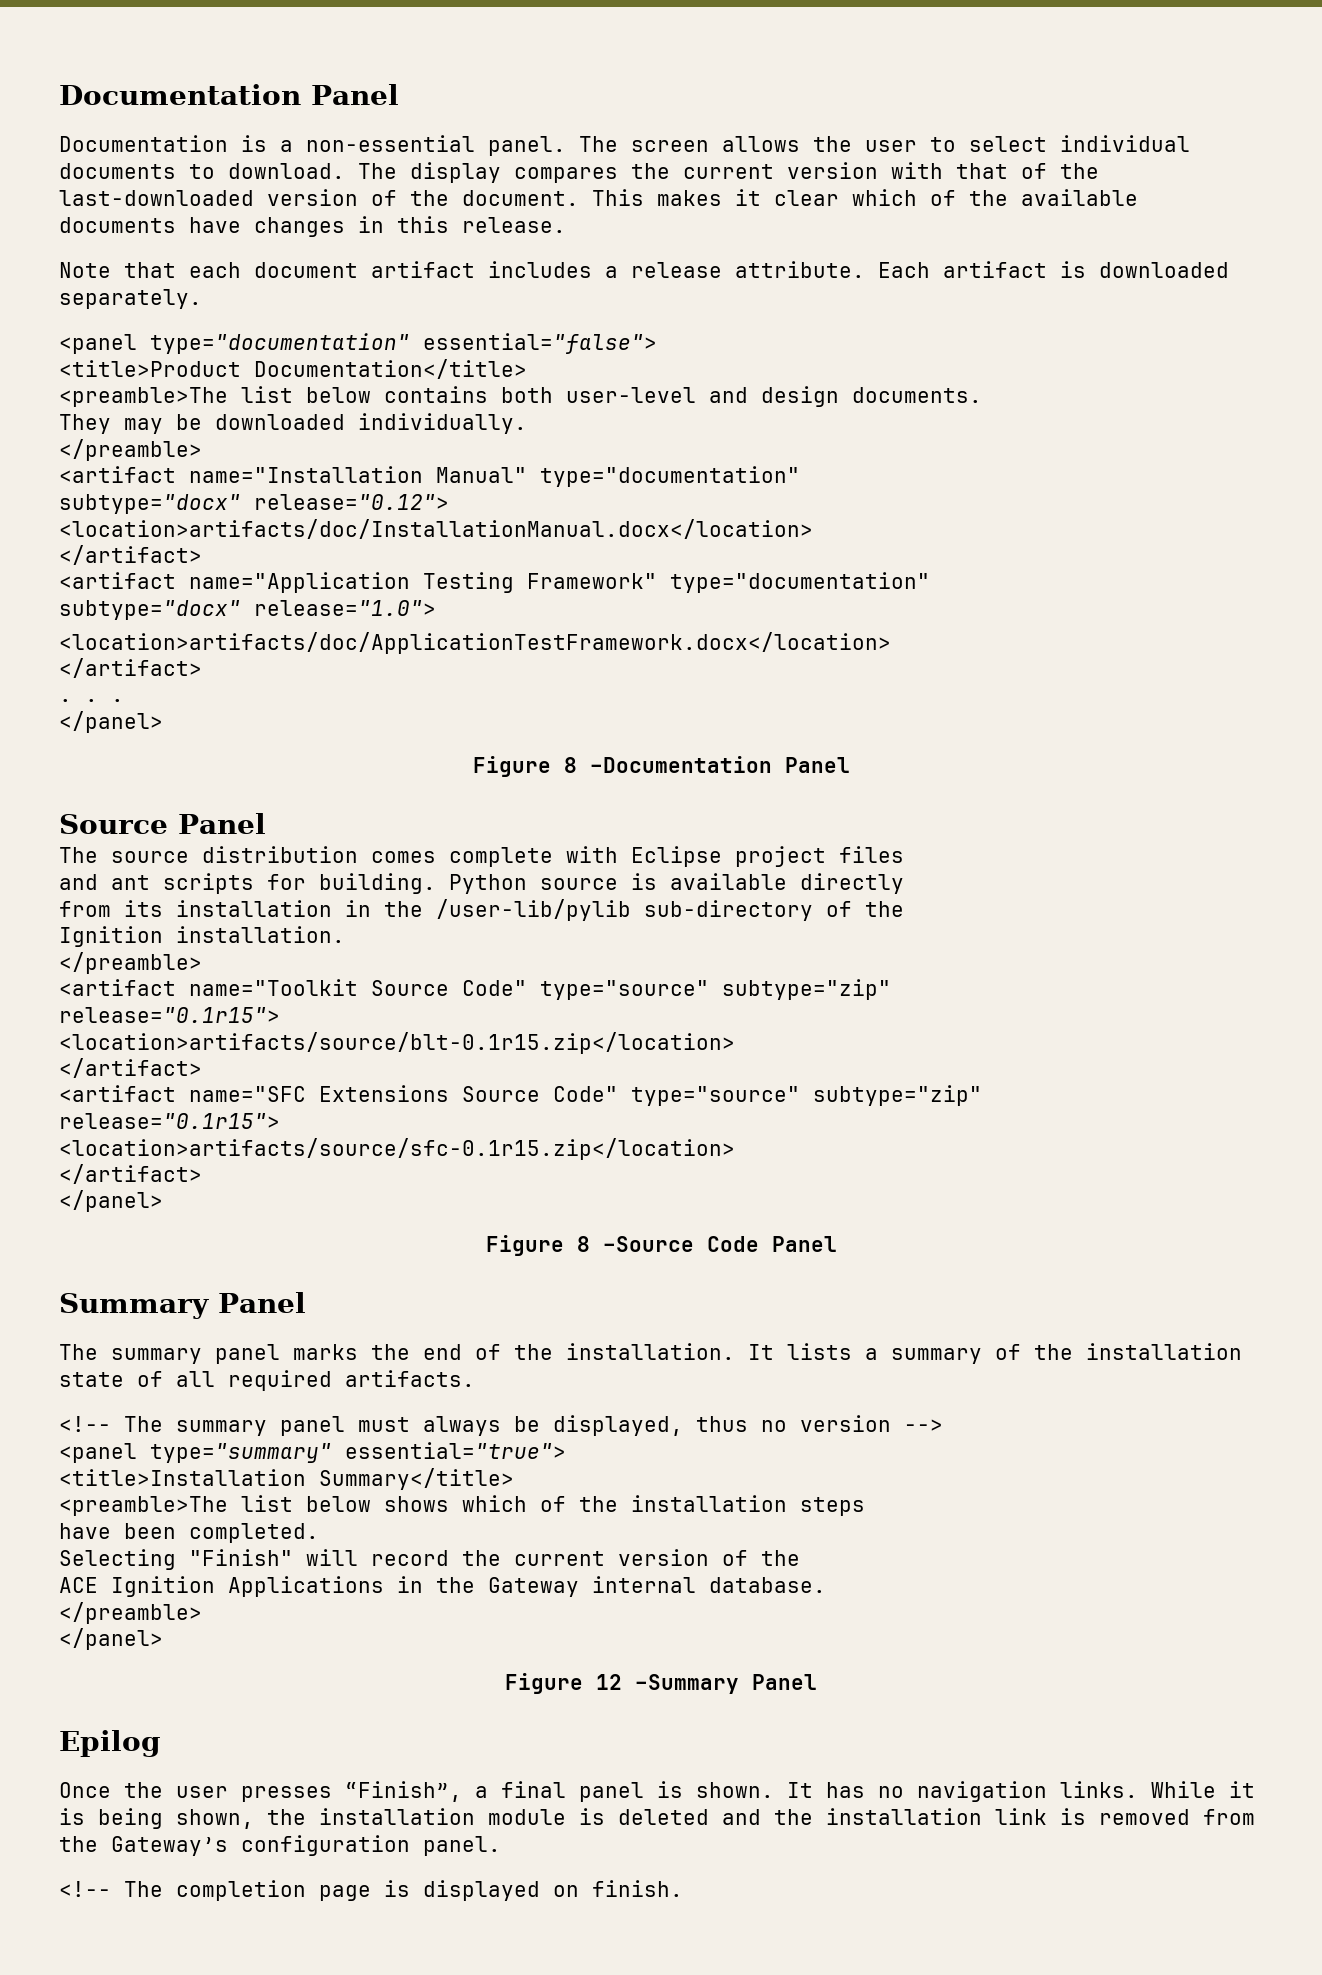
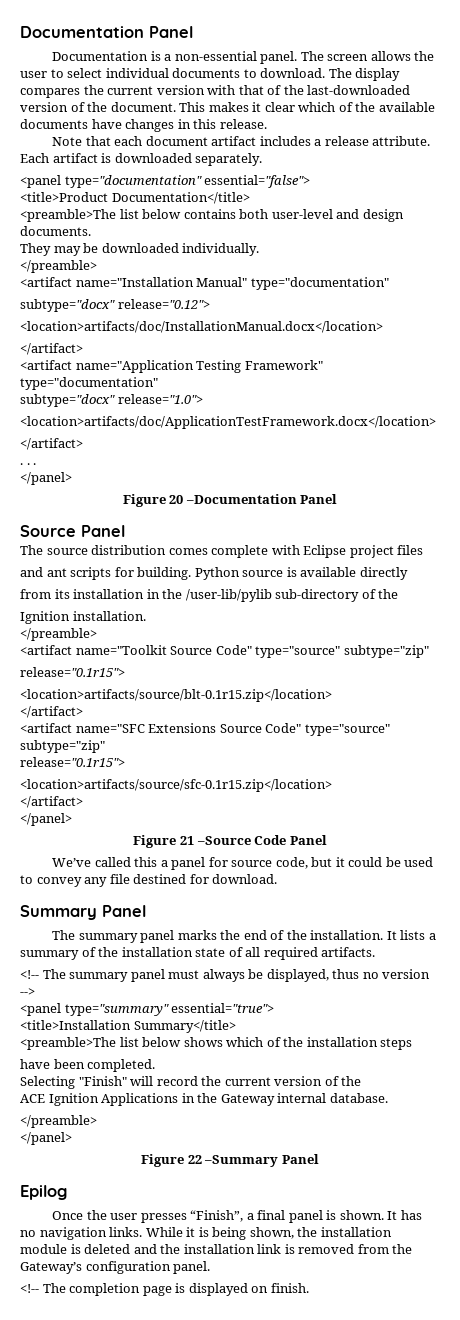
[563,757,577,773] 8 -> [169,495,184,504] 20
[576,1236,590,1252] 8 -> [179,836,194,845] 21
(837, 1244) none -> [52,857,434,870] [20,874,278,887] // We’ve called this a panel for source code, but it could be used to convey any file destined for download.
[596,1674,622,1690] 12 -> [187,1155,202,1164] 22

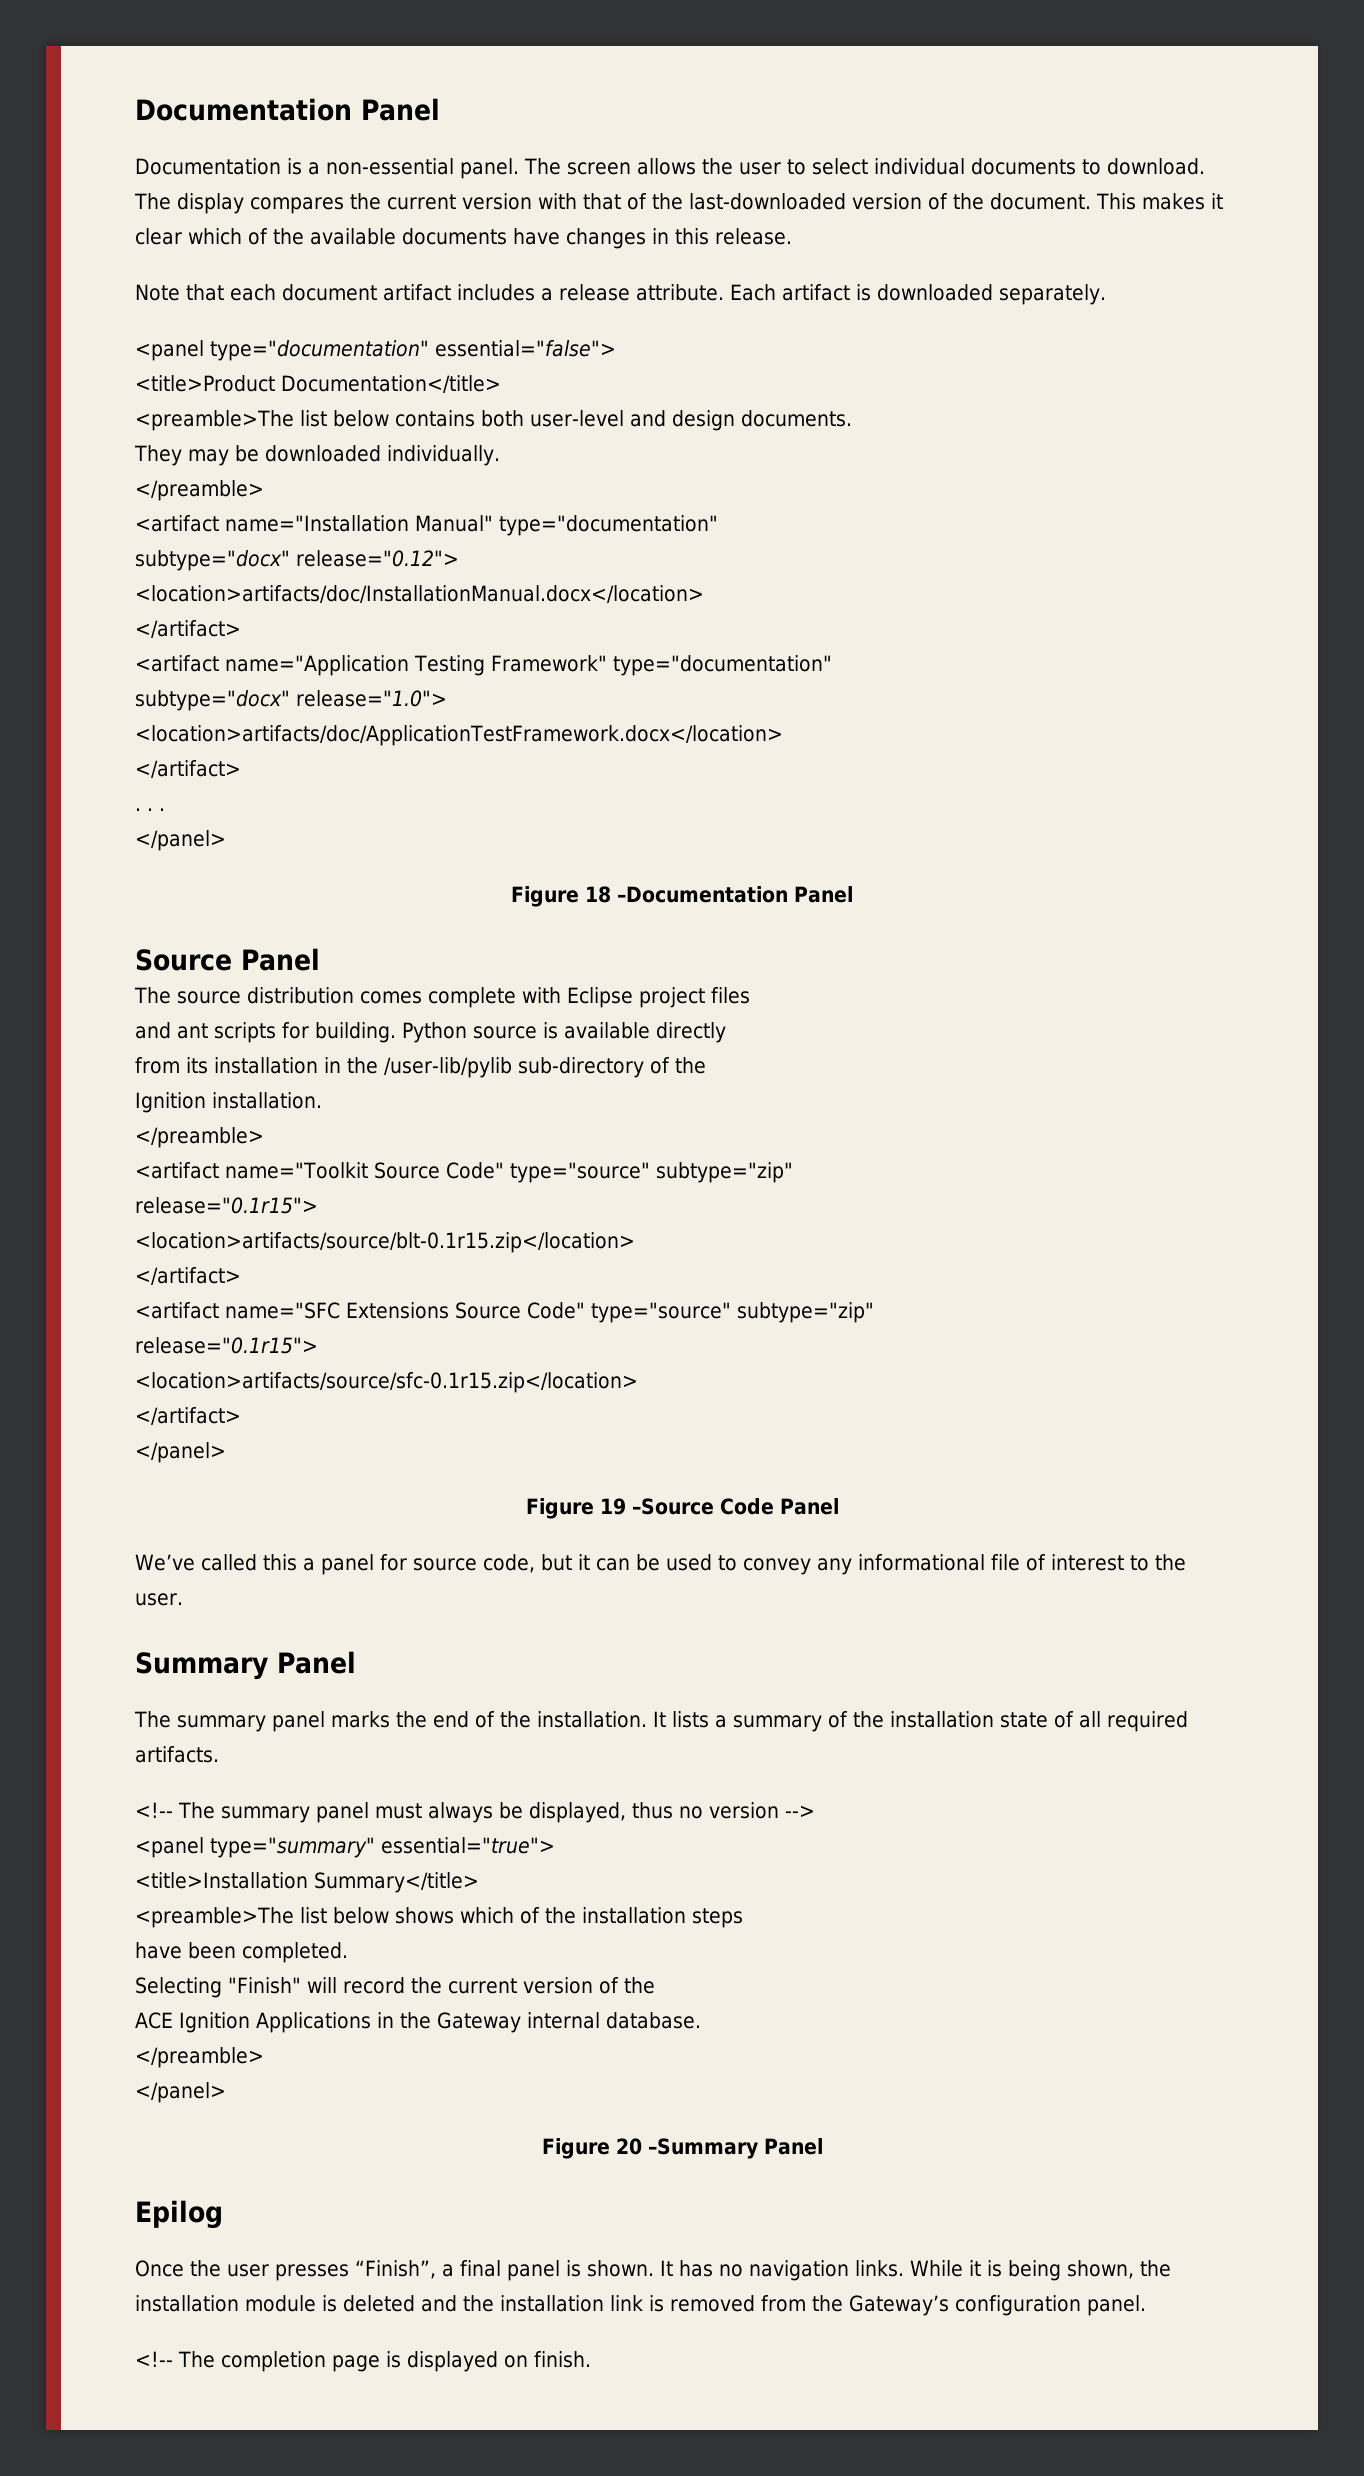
[169,495,184,504] 20 -> [585,886,611,903] 18
[179,836,194,845] 21 -> [599,1498,626,1515] 19
[348,857,383,867] could -> [595,1558,630,1571] can
[109,874,278,884] file destined for download. -> [857,1554,1186,1571] [135,1593,183,1606] informational file of interest to the user.
[187,1155,202,1164] 22 -> [615,2138,642,2155] 20

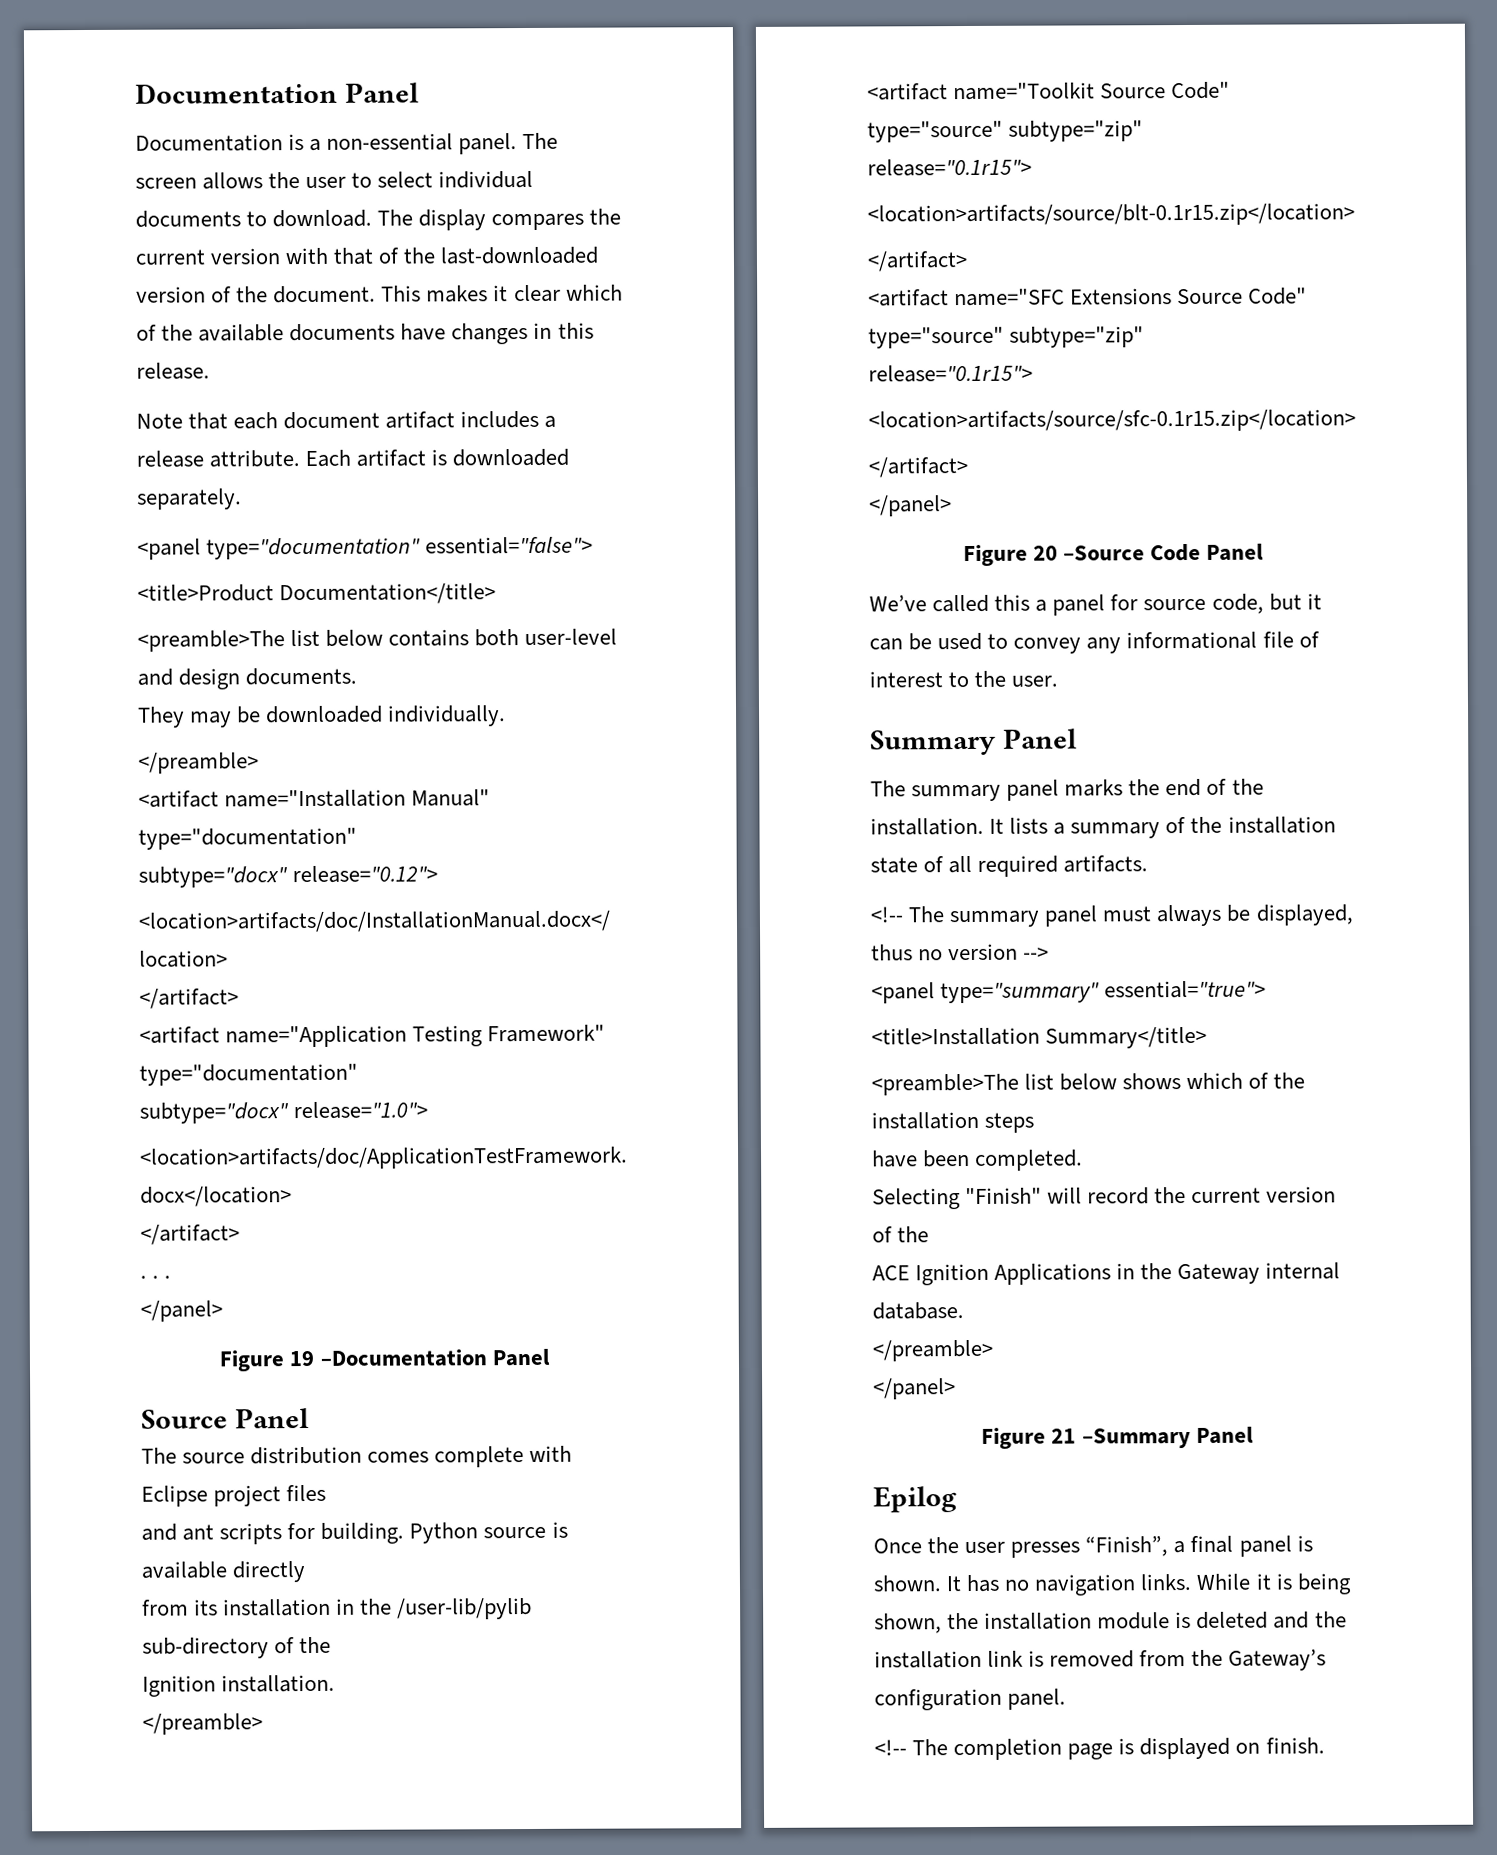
[585,886,611,903] 18 -> [289,1350,315,1367] 19
[599,1498,626,1515] 19 -> [1032,545,1058,561] 20
[615,2138,642,2155] 20 -> [1051,1428,1077,1444] 21

